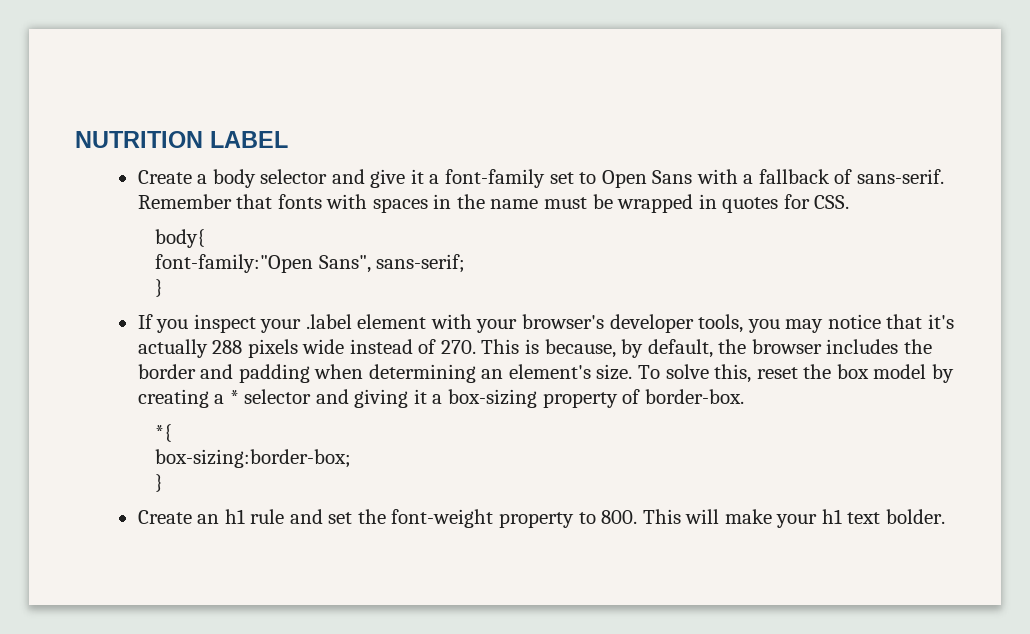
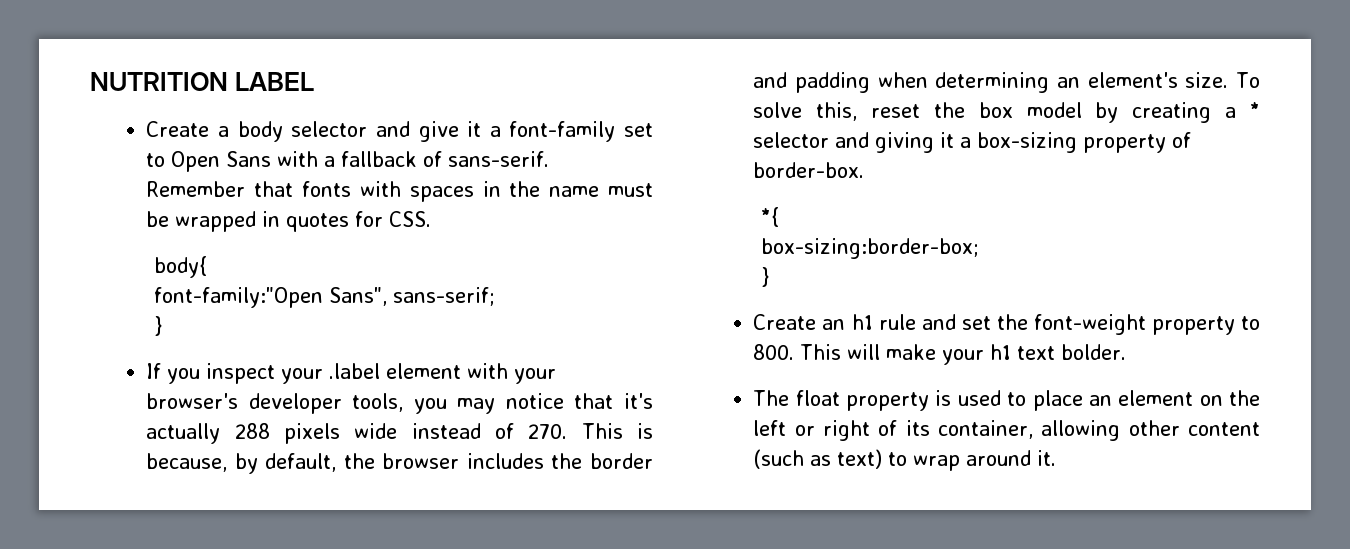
(945, 516) none -> [753,390,1260,411] [753,420,1260,441] [753,449,1057,471] // The float property is used to place an element on the left or right of its container, allowing other content (such as text) to wrap around it.

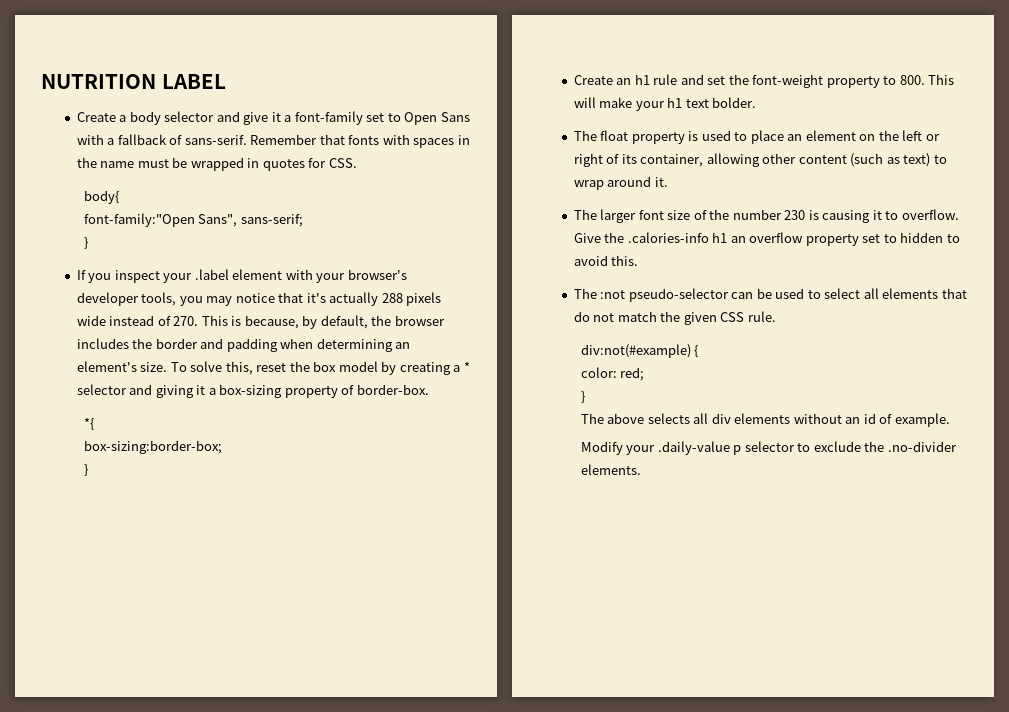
(1057, 458) none -> [573,209,959,223] [573,232,960,246] [573,255,639,266] [573,288,967,302] [573,311,776,325] [580,344,699,358] [580,367,645,381] [580,391,585,403] [580,413,950,427] [580,441,957,455] [580,464,641,475] // The larger font size of the number 230 is causing it to overflow. Give the .calories-info h1 an overflow property set to hidden to avoid this. // The :not pseudo-selector can be used to select all elements that do not match the given CSS rule. // div:not(#example) { // color: red; // } // The above selects all div elements without an id of example. // Modify your .daily-value p selector to exclude the .no-divider elements.

